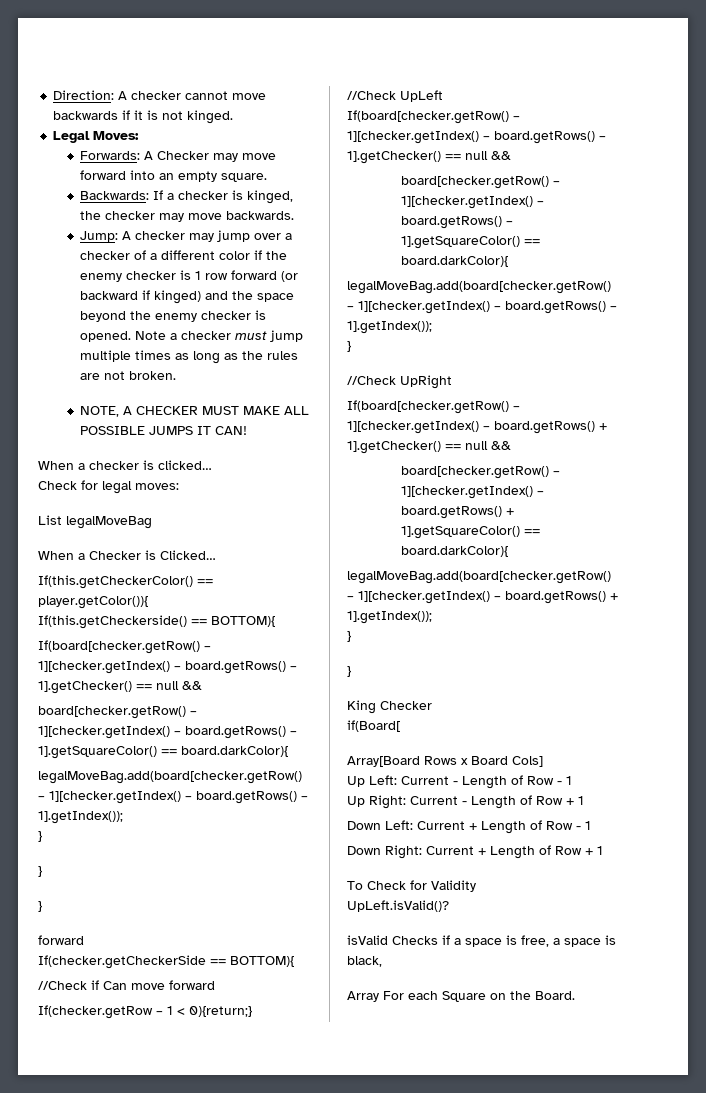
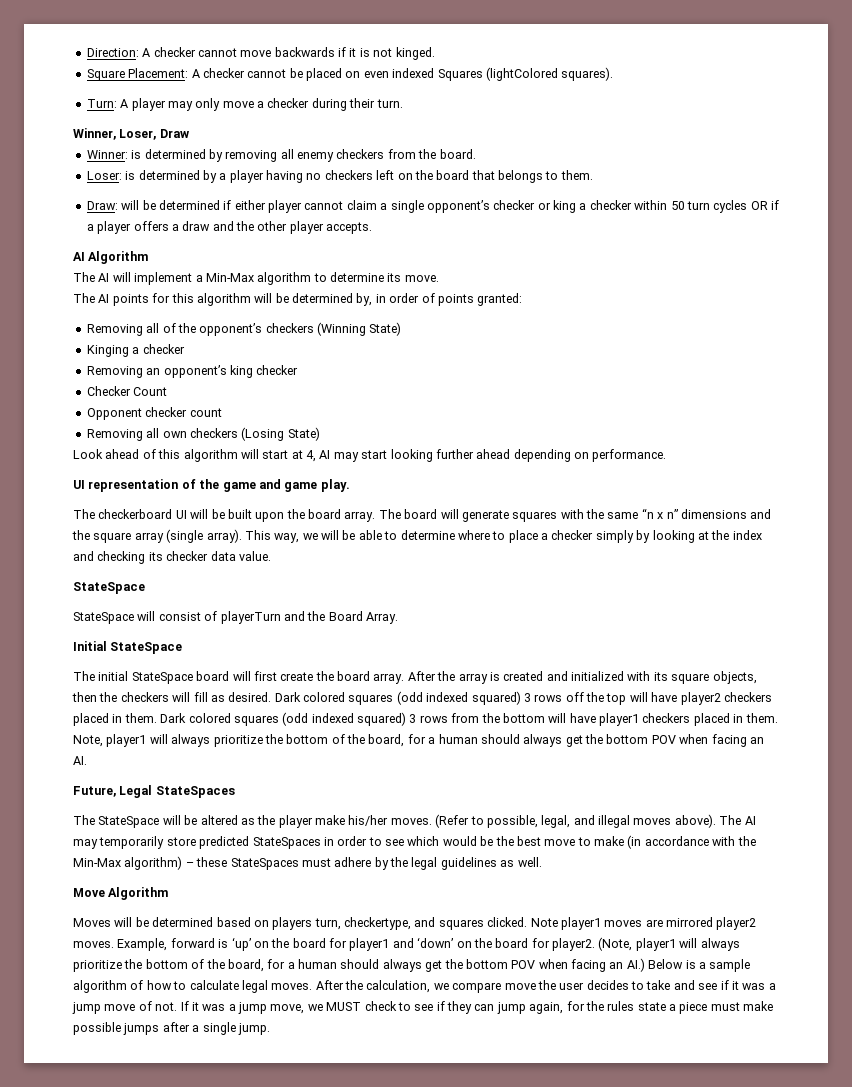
[53,131,140,143] [80,151,277,162] [80,170,268,182] [80,190,294,204] [80,211,295,222] [80,230,293,242] [80,250,288,260] [80,270,299,282] [80,290,295,304] [80,310,267,322] [80,330,304,342] [80,350,299,364] [80,371,177,380] [80,406,310,417] [80,426,248,435] [38,460,212,470] [38,480,179,494] [38,515,152,529] [38,550,216,560] [38,575,213,589] [38,596,148,609] [38,615,275,629] [38,640,211,654] [38,661,297,674] [38,681,202,694] [38,706,197,719] [38,726,297,739] [38,746,288,759] [38,771,302,784] [38,791,308,804] [38,811,123,824] [38,831,42,842] [38,866,42,877] [38,901,42,912] [38,935,84,945] [38,955,294,969] [38,980,215,990] [38,1005,252,1019] [347,90,443,102] [347,110,520,124] [347,131,606,144] [347,151,511,164] [400,176,560,189] [400,196,544,209] [400,216,513,229] [400,236,540,249] [400,256,508,267] [347,281,611,294] [347,301,617,314] [347,321,432,334] [347,341,351,352] [347,375,452,389] [347,400,520,414] [347,421,607,434] [347,441,511,454] [400,466,560,479] [400,486,544,499] [400,506,514,519] [400,526,540,539] [400,546,508,557] [347,571,611,584] [347,591,618,604] [347,611,432,624] [347,631,351,642] [347,666,351,677] [347,700,432,714] [347,720,400,732] [347,756,543,767] [347,775,572,789] [347,795,584,809] [347,820,591,834] [347,845,603,859] [347,880,476,892] [347,900,449,912] [347,935,616,947] [347,956,382,967] [347,991,575,1002] Legal Moves: // Forwards: A Checker may move forward into an empty square. // Backwards: If a checker is kinged, the checker may move backwards. // Jump: A checker may jump over a checker of a different color if the enemy checker is 1 row forward (or backward if kinged) and the space beyond the enemy checker is opened. Note a checker must jump multiple times as long as the rules are not broken. // NOTE, A CHECKER MUST MAKE ALL POSSIBLE JUMPS IT CAN! // When a checker is clicked… // Check for legal moves: // List legalMoveBag // When a Checker is Clicked… // If(this.getCheckerColor() == player.getColor()){ // If(this.getCheckerside() == BOTTOM){ // If(board[checker.getRow() – 1][checker.getIndex() – board.getRows() – 1].getChecker() == null && // board[checker.getRow() – 1][checker.getIndex() – board.getRows() – 1].getSquareColor() == board.darkColor){ // legalMoveBag.add(board[checker.getRow() – 1][checker.getIndex() – board.getRows() – 1].getIndex()); // } // } // } // forward // If(checker.getCheckerSide == BOTTOM){ // //Check if Can move forward // If(checker.getRow – 1 < 0){return;} // //Check UpLeft // If(board[checker.getRow() – 1][checker.getIndex() – board.getRows() – 1].getChecker() == null && // board[checker.getRow() – 1][checker.getIndex() – board.getRows() – 1].getSquareColor() == board.darkColor){ // legalMoveBag.add(board[checker.getRow() – 1][checker.getIndex() – board.getRows() – 1].getIndex()); // } // //Check UpRight // If(board[checker.getRow() – 1][checker.getIndex() – board.getRows() + 1].getChecker() == null && // board[checker.getRow() – 1][checker.getIndex() – board.getRows() + 1].getSquareColor() == board.darkColor){ // legalMoveBag.add(board[checker.getRow() – 1][checker.getIndex() – board.getRows() + 1].getIndex()); // } // } // King Checker // if(Board[ // Array[Board Rows x Board Cols] // Up Left: Current - Length of Row - 1 // Up Right: Current - Length of Row + 1 // Down Left: Current + Length of Row - 1 // Down Right: Current + Length of Row + 1 // To Check for Validity // UpLeft.isValid()? // isValid Checks if a space is free, a space is black, // Array For each Square on the Board. -> [86,67,614,81] [86,98,403,111] [73,128,189,140] [86,149,476,162] [86,170,593,183] [86,200,779,213] [86,221,373,234] [73,251,149,264] [73,272,439,285] [73,293,523,306] [86,322,402,336] [86,344,185,357] [86,365,299,378] [86,386,168,396] [86,407,222,420] [86,427,320,441] [73,449,667,462] [73,479,350,492] [73,508,772,522] [72,529,762,543] [73,551,271,564] [73,582,145,594] [73,611,398,624] [73,641,183,654] [73,671,757,684] [72,691,772,705] [73,712,778,726] [73,734,764,747] [73,756,87,765] [73,785,235,798] [73,814,756,828] [73,835,756,849] [73,856,542,870] [73,887,169,900] [73,917,757,930] [73,937,740,951] [73,958,751,972] [73,980,776,993] [72,1001,774,1014] [73,1022,270,1035] Square Placement: A checker cannot be placed on even indexed Squares (lightColored squares). // Turn: A player may only move a checker during their turn. // Winner, Loser, Draw // Winner: is determined by removing all enemy checkers from the board. // Loser: is determined by a player having no checkers left on the board that belongs to them. // Draw: will be determined if either player cannot claim a single opponent’s checker or king a checker within 50 turn cycles OR if a player offers a draw and the other player accepts. // AI Algorithm // The AI will implement a Min-Max algorithm to determine its move. // The AI points for this algorithm will be determined by, in order of points granted: // Removing all of the opponent’s checkers (Winning State) // Kinging a checker // Removing an opponent’s king checker // Checker Count // Opponent checker count // Removing all own checkers (Losing State) // Look ahead of this algorithm will start at 4, AI may start looking further ahead depending on performance. // UI representation of the game and game play. // The checkerboard UI will be built upon the board array. The board will generate squares with the same “n x n” dimensions and the square array (single array). This way, we will be able to determine where to place a checker simply by looking at the index and checking its checker data value. // StateSpace // StateSpace will consist of playerTurn and the Board Array. // Initial StateSpace // The initial StateSpace board will first create the board array. After the array is created and initialized with its square objects, then the checkers will fill as desired. Dark colored squares (odd indexed squared) 3 rows off the top will have player2 checkers placed in them. Dark colored squares (odd indexed squared) 3 rows from the bottom will have player1 checkers placed in them. Note, player1 will always prioritize the bottom of the board, for a human should always get the bottom POV when facing an AI. // Future, Legal StateSpaces // The StateSpace will be altered as the player make his/her moves. (Refer to possible, legal, and illegal moves above). The AI may temporarily store predicted StateSpaces in order to see which would be the best move to make (in accordance with the Min-Max algorithm) – these StateSpaces must adhere by the legal guidelines as well. // Move Algorithm // Moves will be determined based on players turn, checkertype, and squares clicked. Note player1 moves are mirrored player2 moves. Example, forward is ‘up’ on the board for player1 and ‘down’ on the board for player2. (Note, player1 will always prioritize the bottom of the board, for a human should always get the bottom POV when facing an AI.) Below is a sample algorithm of how to calculate legal moves. After the calculation, we compare move the user decides to take and see if it was a jump move of not. If it was a jump move, we MUST check to see if they can jump again, for the rules state a piece must make possible jumps after a single jump.

